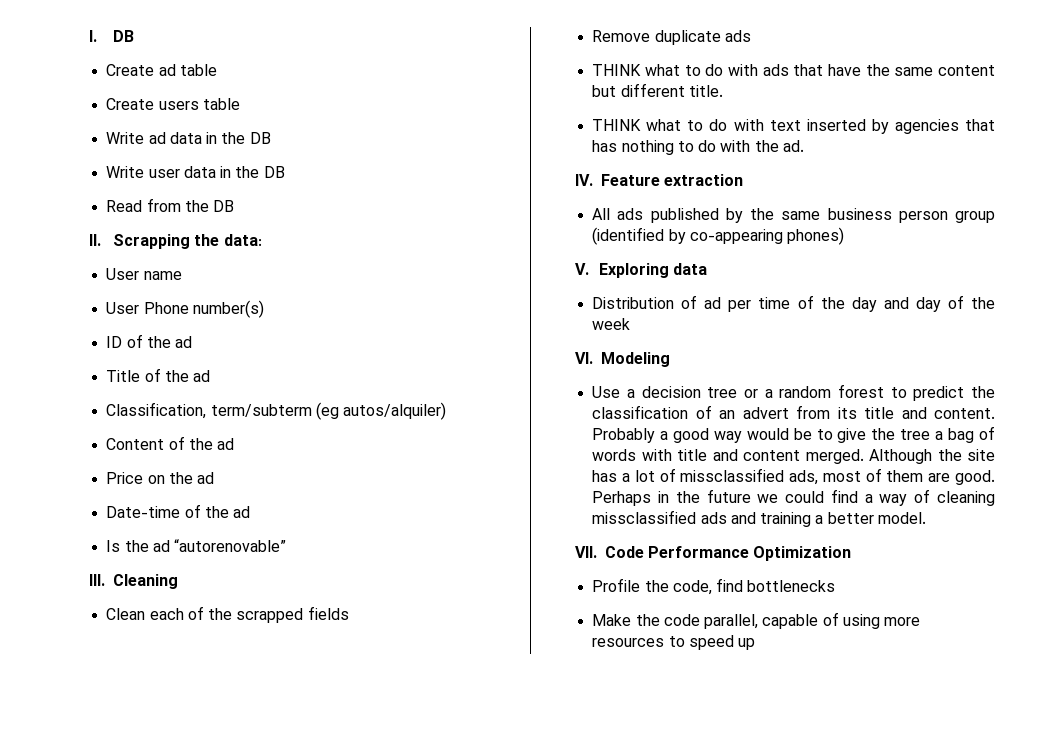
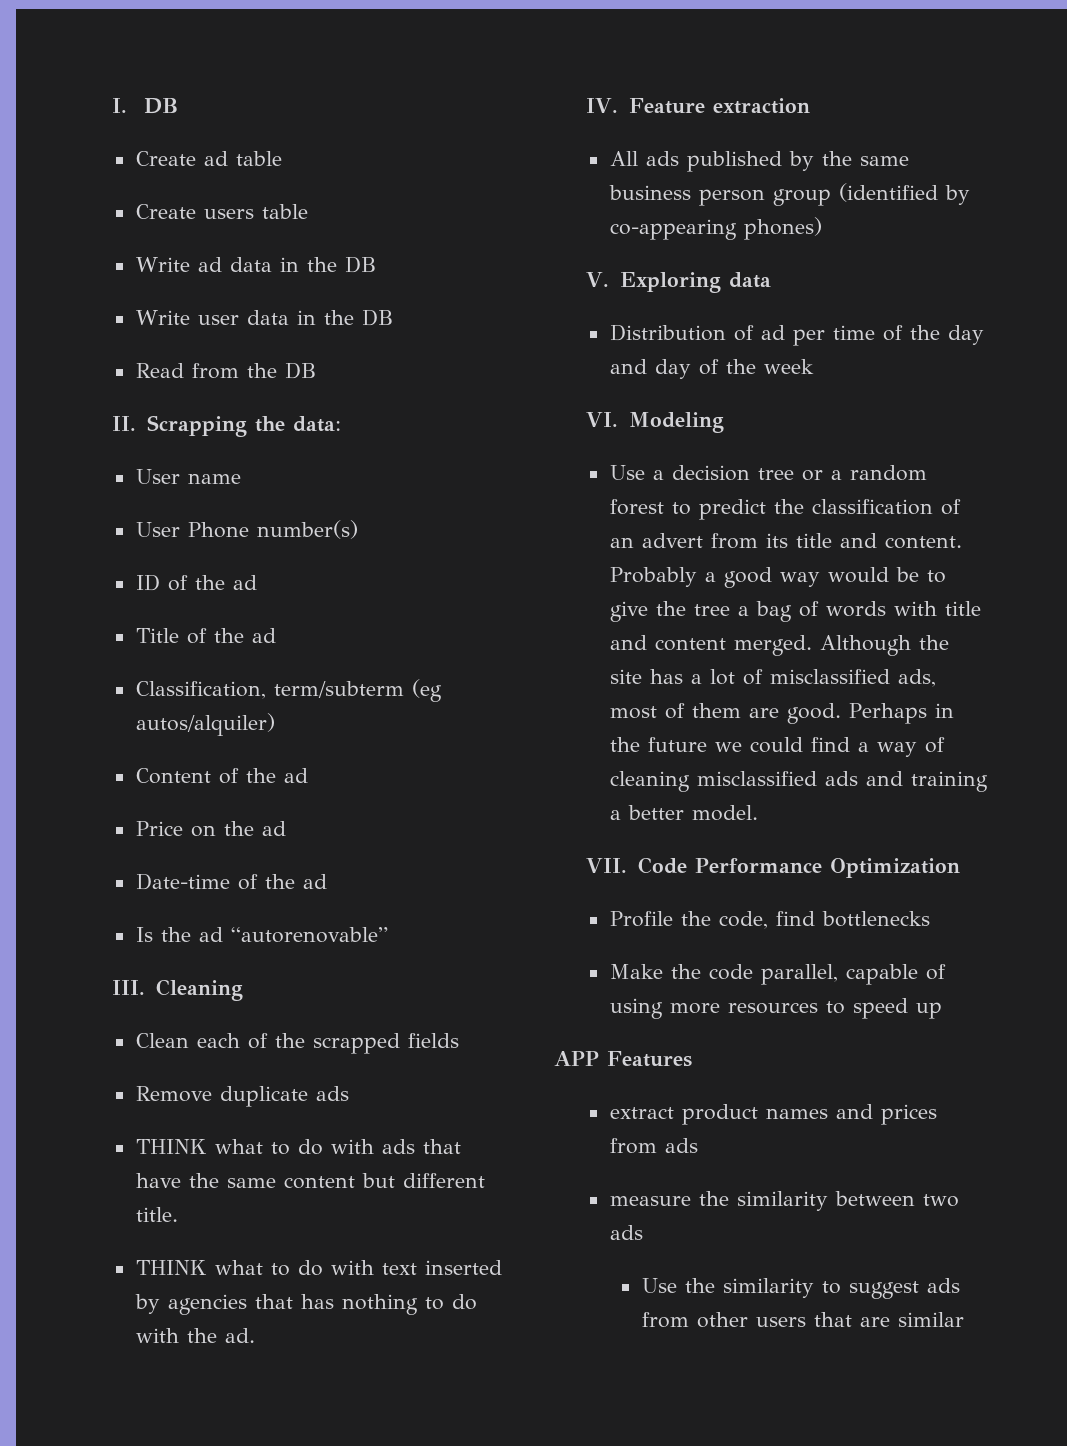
[680,468,785,482] missclassified -> [769,669,890,684] misclassified
[592,510,697,524] missclassified -> [696,771,817,786] misclassified
(756, 644) none -> [554,1051,692,1067] [609,1104,937,1125] [609,1138,698,1154] [609,1191,959,1211] [609,1225,643,1240] [641,1278,960,1299] [641,1312,964,1328] // APP Features // extract product names and prices from ads // measure the similarity between two ads // Use the similarity to suggest ads from other users that are similar

